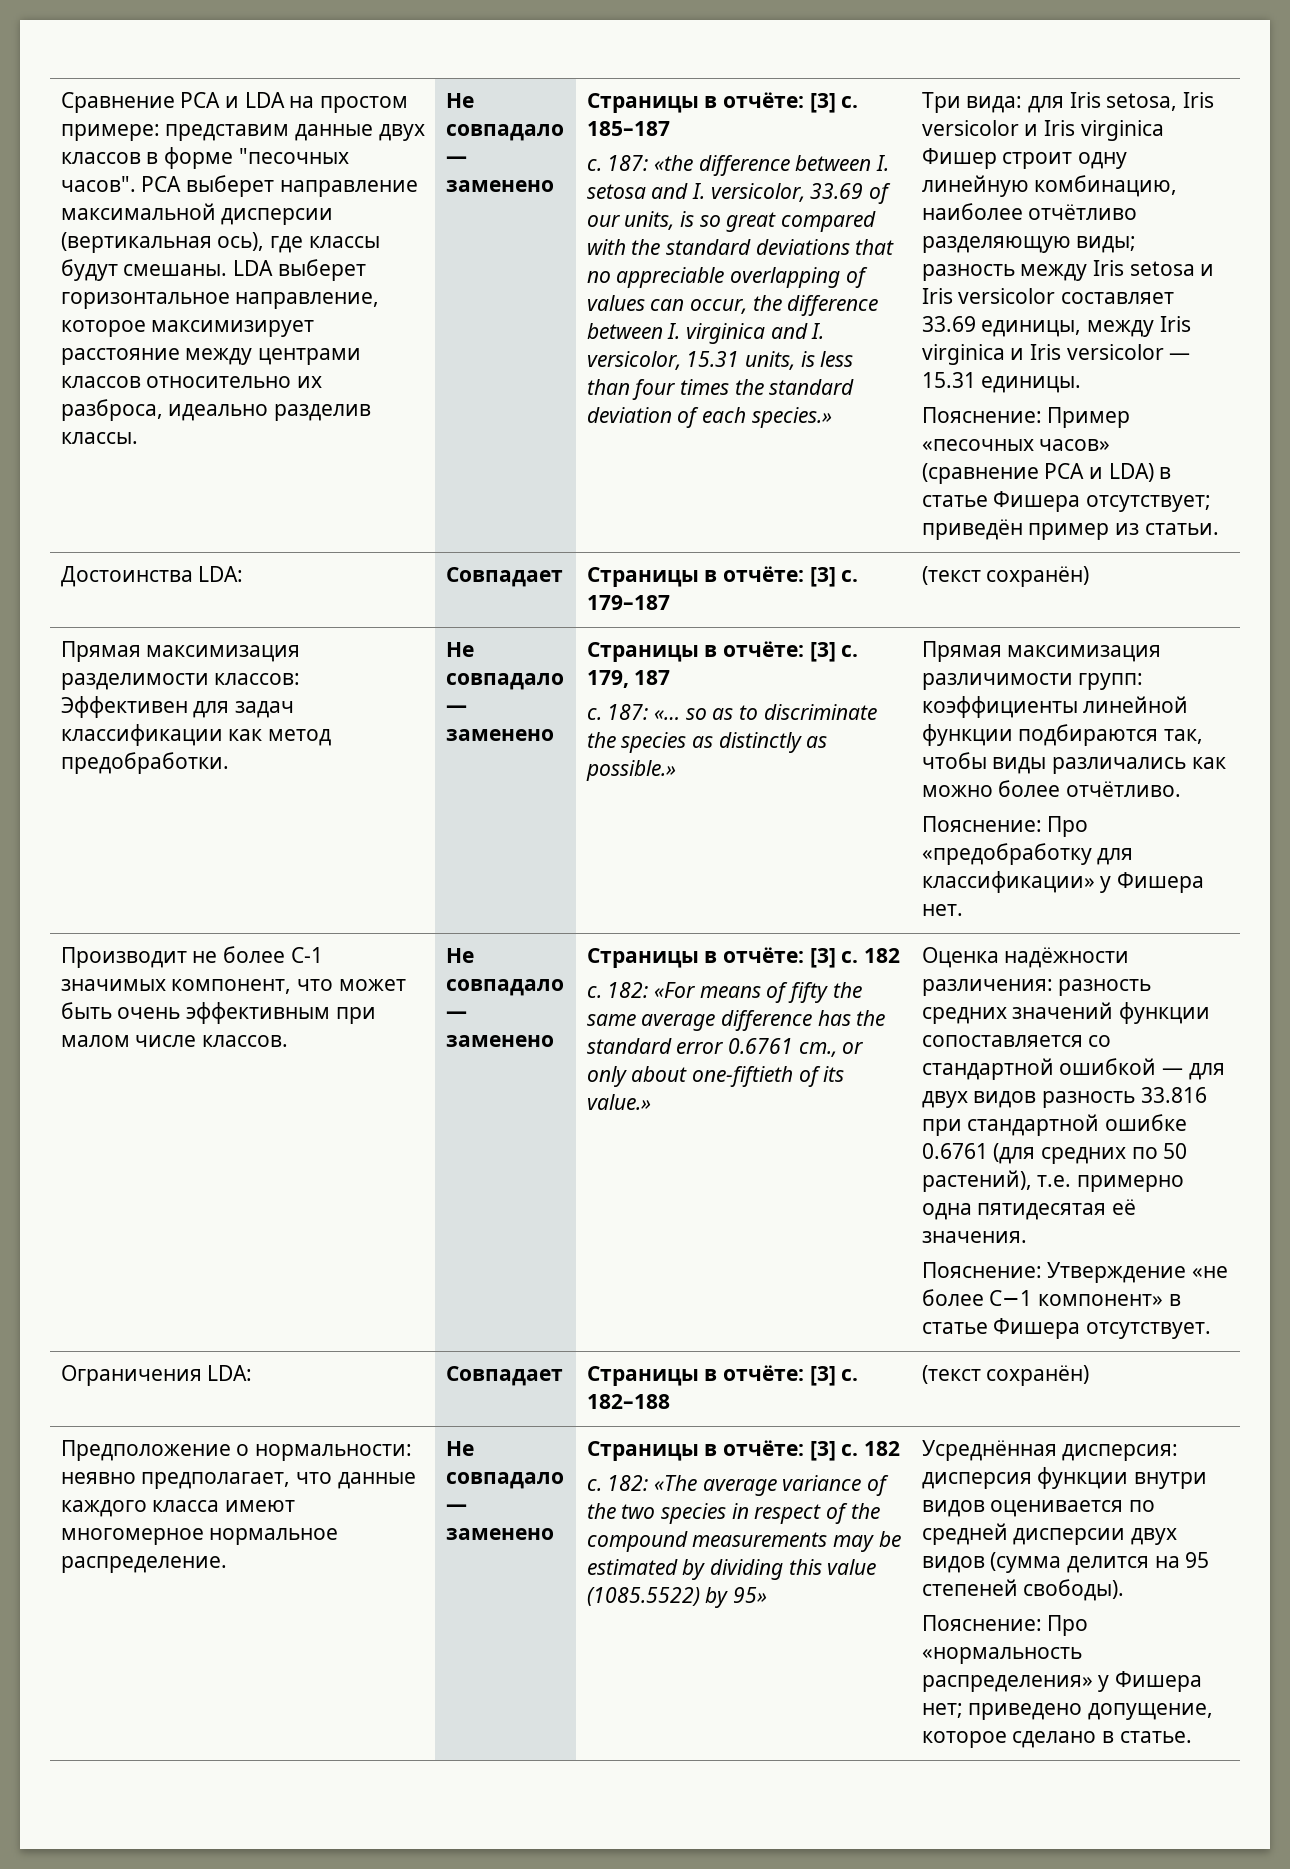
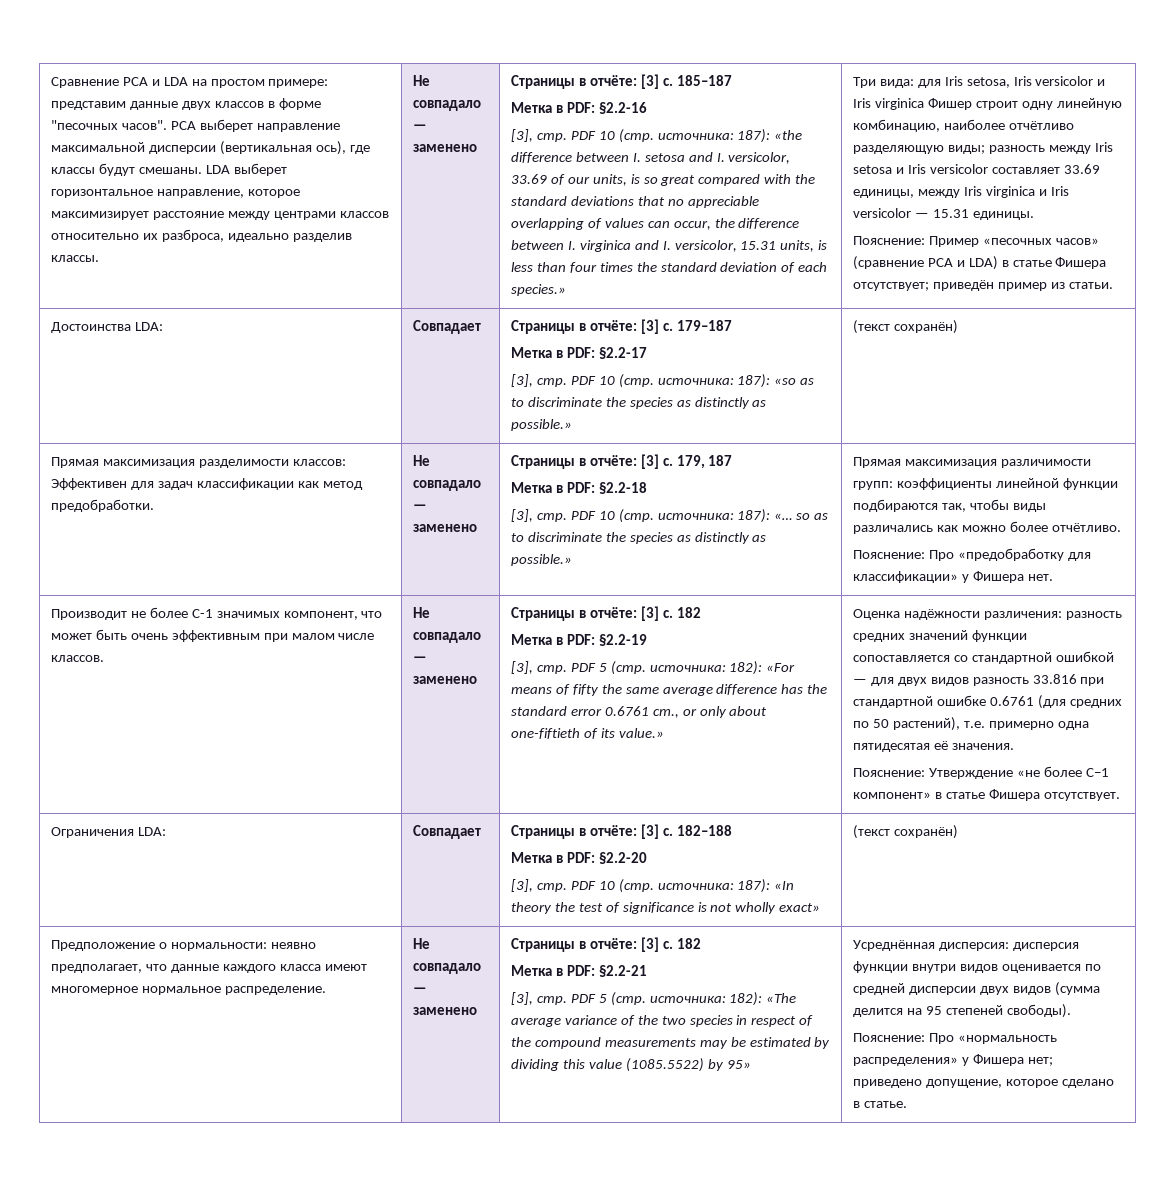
[586,155,649,171] с. 187: -> [510,102,647,114] [510,129,771,143] Метка в PDF: §2.2-16 // [3], стр. PDF 10 (стр. источника: 187):
(670, 602) none -> [510,347,647,359] [510,374,815,388] [510,397,767,409] [510,419,572,431] // Метка в PDF: §2.2-17 // [3], стр. PDF 10 (стр. источника: 187): «so as to discriminate the species as distinctly as possible.»
[586,704,649,720] с. 187: -> [510,482,647,494] [510,509,771,523] Метка в PDF: §2.2-18 // [3], стр. PDF 10 (стр. источника: 187):
[586,982,649,998] с. 182: -> [510,634,647,646] [510,661,763,675] Метка в PDF: §2.2-19 // [3], стр. PDF 5 (стр. источника: 182):
(670, 1401) none -> [510,852,647,864] [510,879,795,893] [510,902,821,914] // Метка в PDF: §2.2-20 // [3], стр. PDF 10 (стр. источника: 187): «In theory the test of significance is not wholly exact»
[586,1475,649,1491] с. 182: -> [510,965,647,977] [510,992,763,1006] Метка в PDF: §2.2-21 // [3], стр. PDF 5 (стр. источника: 182):

